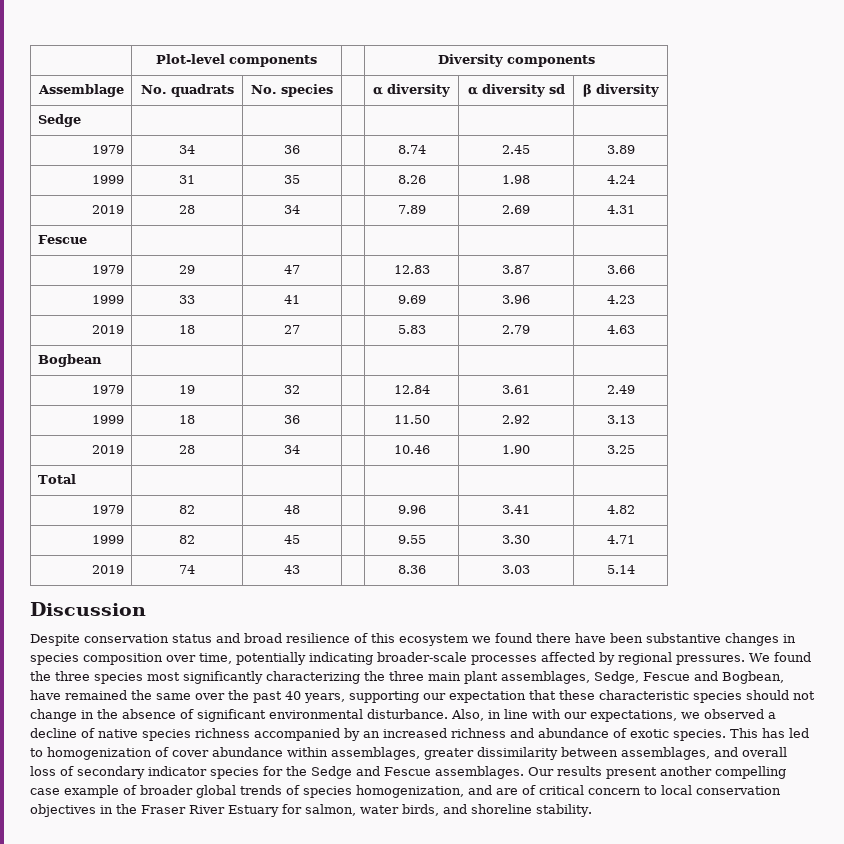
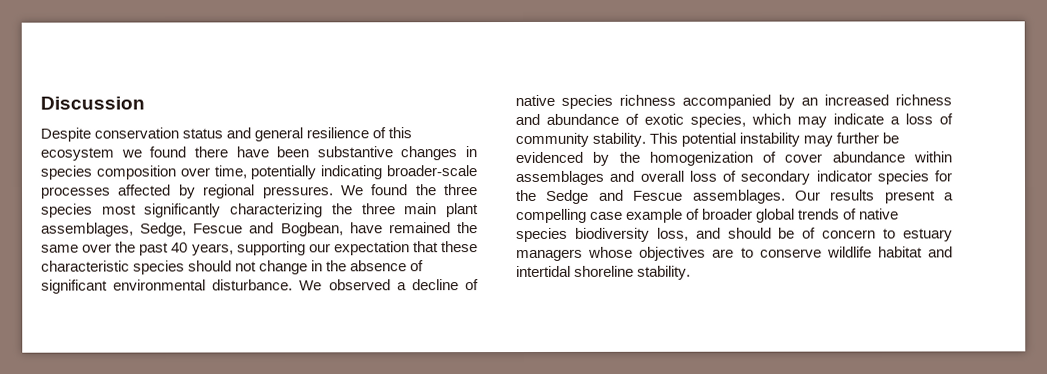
[156,54,317,67] [437,54,595,67] [37,84,124,97] [140,84,234,97] [251,84,333,97] [373,84,450,97] [467,84,565,97] [582,83,659,97] [37,114,81,127] [92,145,125,154] [179,145,195,154] [284,145,300,154] [397,145,426,154] [502,145,530,154] [606,145,635,154] [92,175,125,184] [179,175,195,184] [284,175,300,184] [397,175,426,184] [502,175,530,184] [606,175,635,184] [92,205,125,214] [179,205,195,214] [284,205,300,214] [397,205,426,214] [502,205,530,214] [606,205,635,214] [37,235,87,244] [92,265,125,274] [179,265,195,274] [284,265,300,274] [393,265,430,274] [502,265,530,274] [606,265,635,274] [92,295,125,304] [179,295,195,304] [284,295,300,304] [397,295,426,304] [502,295,530,304] [606,295,635,304] [92,325,125,334] [179,325,195,334] [284,325,300,334] [397,325,426,334] [502,325,530,334] [606,325,635,334] [37,354,102,367] [92,385,125,394] [179,385,195,394] [284,385,300,394] [393,385,430,394] [502,385,530,394] [606,385,635,394] [92,415,125,424] [179,415,195,424] [284,415,300,424] [393,415,430,424] [502,415,530,424] [606,415,635,424] [92,445,125,454] [179,445,195,454] [284,445,300,454] [393,445,430,454] [502,445,530,454] [606,445,635,454] [37,474,76,484] [92,505,125,514] [179,505,195,514] [284,505,300,514] [397,505,426,514] [502,505,530,514] [606,505,635,514] [92,535,125,544] [179,535,195,544] [284,535,300,544] [397,535,426,544] [502,535,530,544] [606,535,635,544] [92,565,125,574] [179,565,195,574] [284,565,300,574] [397,565,426,574] [502,565,530,574] [606,565,635,574] | Plot-level components | | Diversity components // Assemblage | No. quadrats | No. species | | α diversity | α diversity sd | β diversity // Sedge | | | | | | // 1979 | 34 | 36 | | 8.74 | 2.45 | 3.89 // 1999 | 31 | 35 | | 8.26 | 1.98 | 4.24 // 2019 | 28 | 34 | | 7.89 | 2.69 | 4.31 // Fescue | | | | | | // 1979 | 29 | 47 | | 12.83 | 3.87 | 3.66 // 1999 | 33 | 41 | | 9.69 | 3.96 | 4.23 // 2019 | 18 | 27 | | 5.83 | 2.79 | 4.63 // Bogbean | | | | | | // 1979 | 19 | 32 | | 12.84 | 3.61 | 2.49 // 1999 | 18 | 36 | | 11.50 | 2.92 | 3.13 // 2019 | 28 | 34 | | 10.46 | 1.90 | 3.25 // Total | | | | | | // 1979 | 82 | 48 | | 9.96 | 3.41 | 4.82 // 1999 | 82 | 45 | | 9.55 | 3.30 | 4.71 // 2019 | 74 | 43 | | 8.36 | 3.03 | 5.14 // -> (40, 103) none
[244,633,282,643] broad -> [254,127,304,142] general
[451,709,700,722] Also, in line with our expectations, we -> [299,280,323,291] We
[673,728,809,741] [30,748,43,757] species. This has led to -> [690,113,953,128] [515,132,900,148] [515,151,640,166] species, which may indicate a loss of community stability. This potential instability may further be evidenced by the
[331,747,710,760] assemblages, greater dissimilarity between assemblages, -> [515,170,604,186] assemblages
[660,766,712,776] another -> [944,192,954,201] a
[303,785,781,798] [30,804,467,817] species homogenization, and are of critical concern to local conservation objectives in the Fraser River Estuary for salmon, water birds, and -> [859,208,900,220] [516,227,954,243] [516,246,953,262] [516,265,571,278] native species biodiversity loss, and should be of concern to estuary managers whose objectives are to conserve wildlife habitat and intertidal

